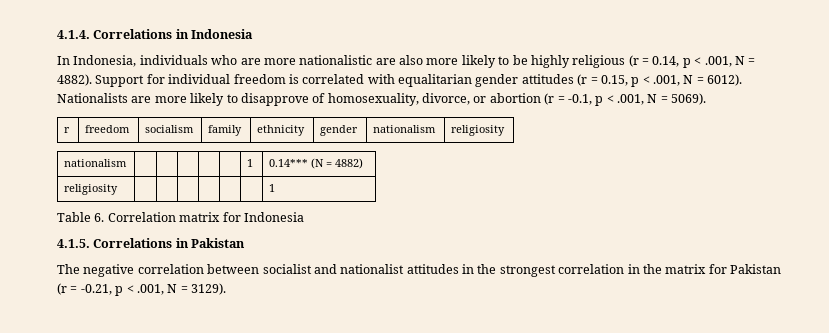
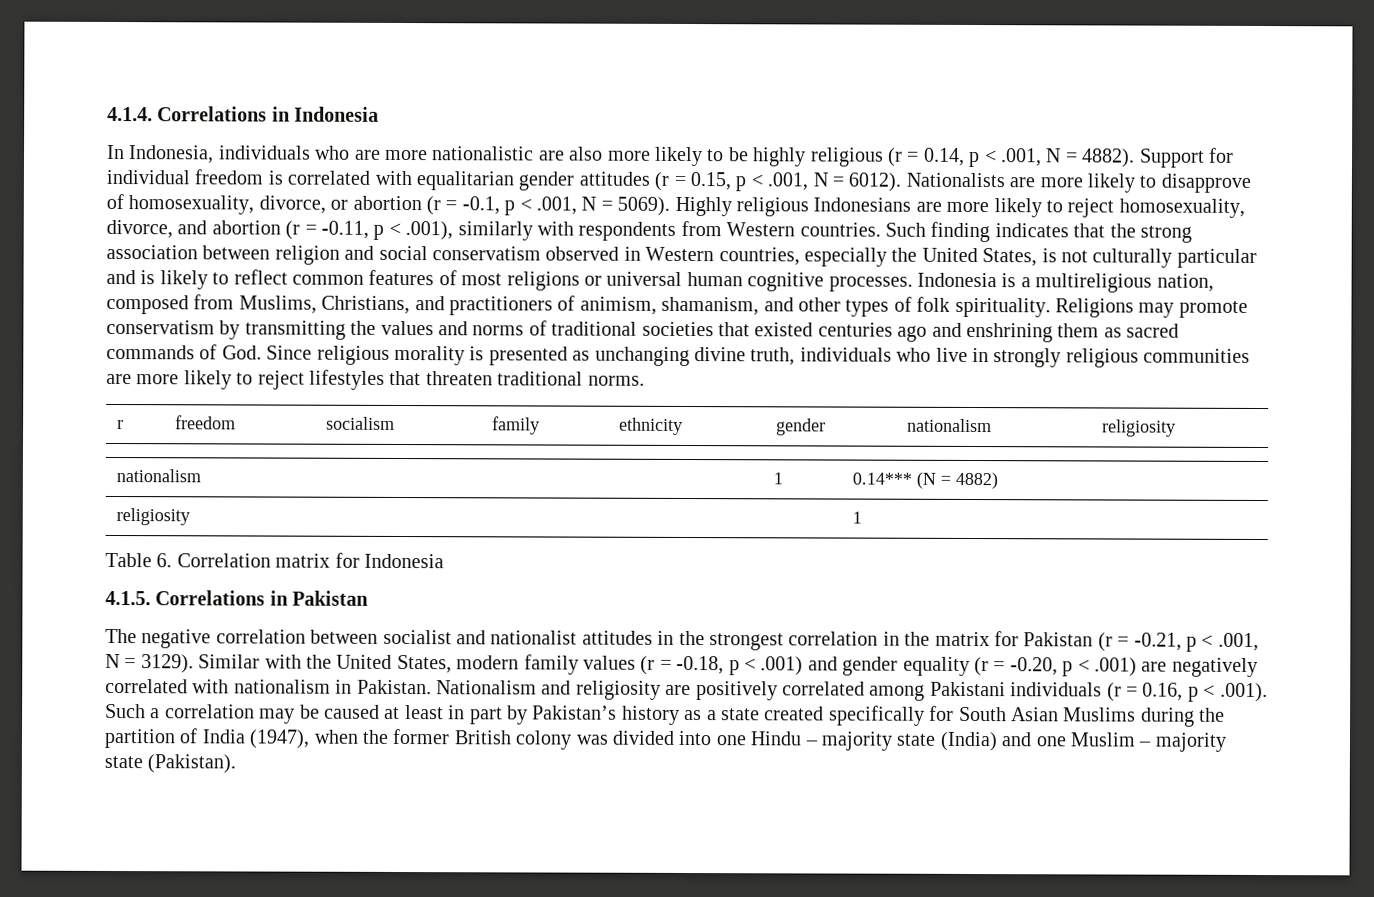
(707, 99) none -> [674,196,1245,218] [106,219,1192,243] [106,244,1257,268] [106,269,1214,293] [106,294,1248,318] [106,319,1180,343] [106,344,1251,368] [106,369,645,390] Highly religious Indonesians are more likely to reject homosexuality, divorce, and abortion (r = -0.11, p < .001), similarly with respondents from Western countries. Such finding indicates that the strong association between religion and social conservatism observed in Western countries, especially the United States, is not culturally particular and is likely to reflect common features of most religions or universal human cognitive processes. Indonesia is a multireligious nation, composed from Muslims, Christians, and practitioners of animism, shamanism, and other types of folk spirituality. Religions may promote conservatism by transmitting the values and norms of traditional societies that existed centuries ago and enshrining them as sacred commands of God. Since religious morality is presented as unchanging divine truth, individuals who live in strongly religious communities are more likely to reject lifestyles that threaten traditional norms.
(226, 289) none -> [198,654,1258,677] [105,678,1268,703] [105,703,1226,727] [104,728,1227,752] [104,754,237,774] Similar with the United States, modern family values (r = -0.18, p < .001) and gender equality (r = -0.20, p < .001) are negatively correlated with nationalism in Pakistan. Nationalism and religiosity are positively correlated among Pakistani individuals (r = 0.16, p < .001). Such a correlation may be caused at least in part by Pakistan’s history as a state created specifically for South Asian Muslims during the partition of India (1947), when the former British colony was divided into one Hindu – majority state (India) and one Muslim – majority state (Pakistan).

